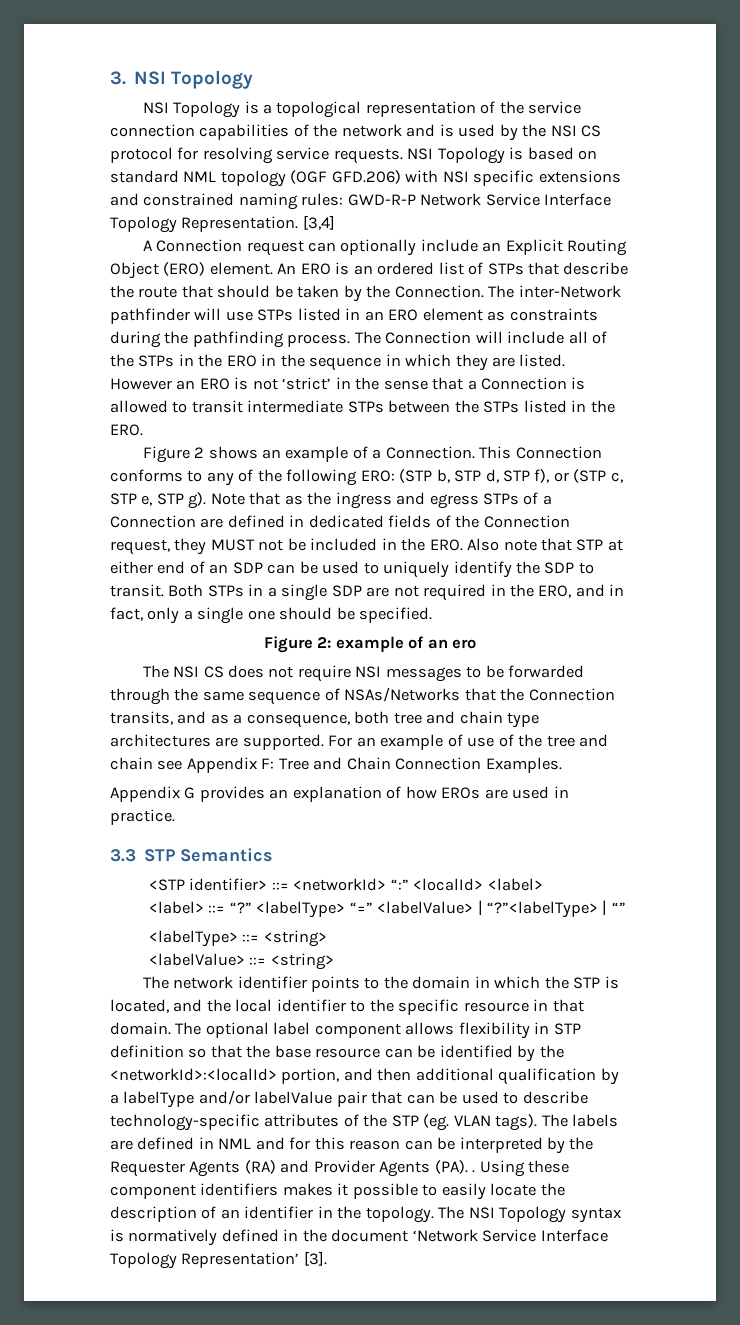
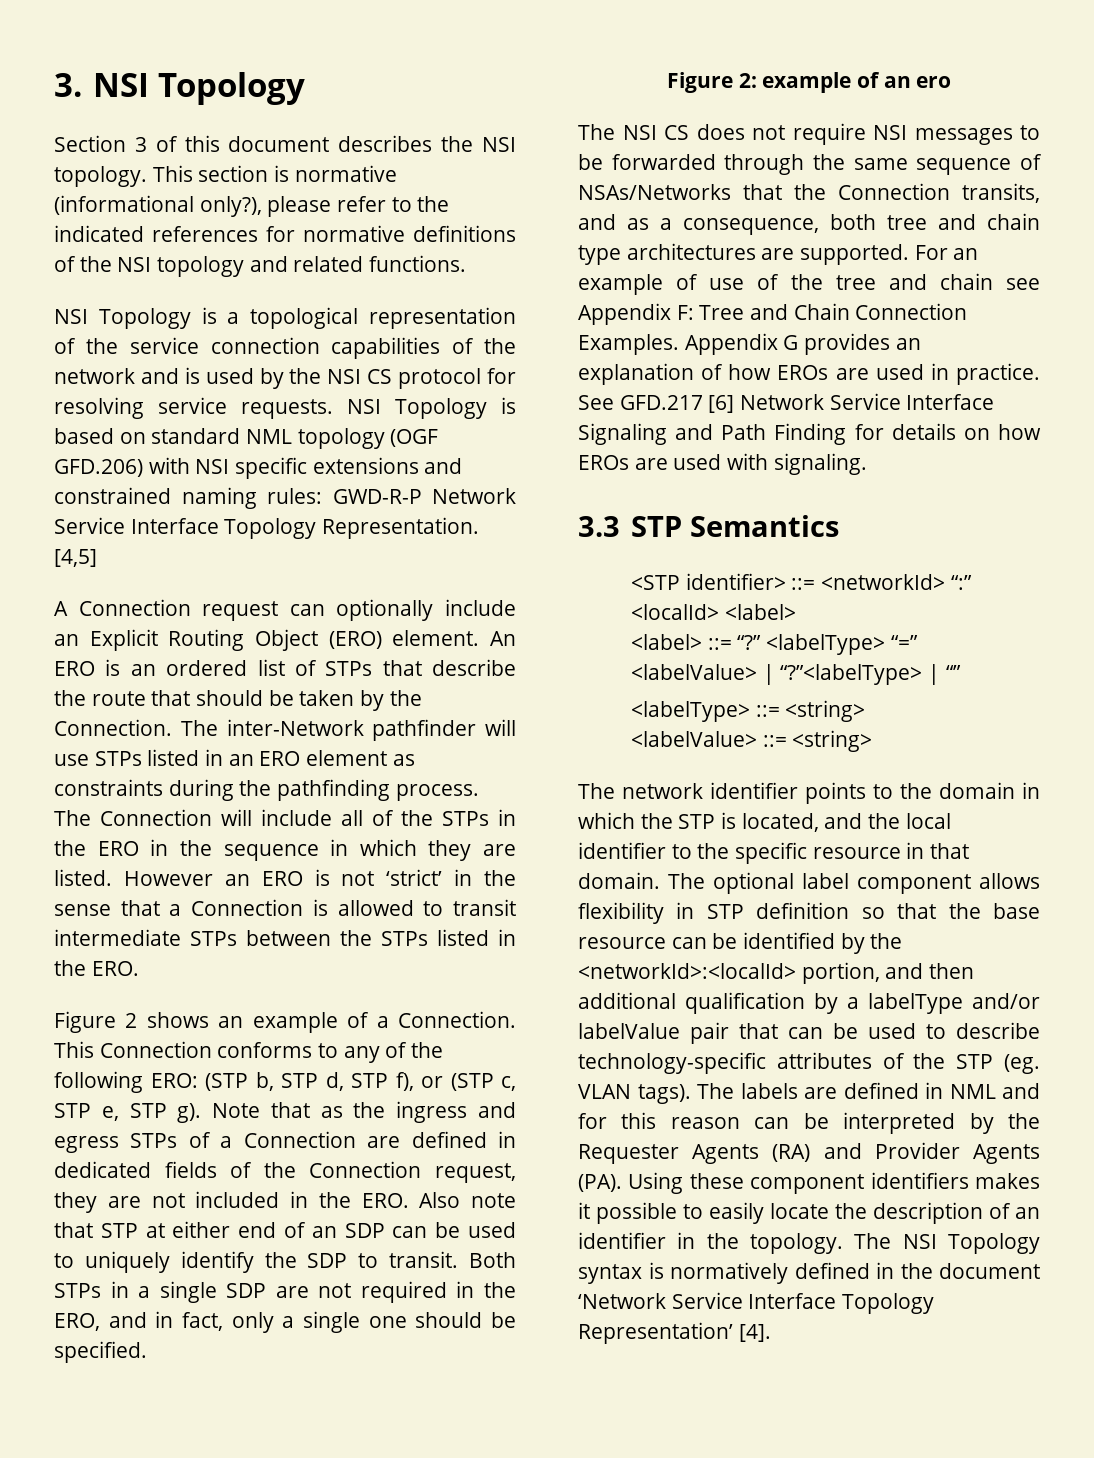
(254, 79) none -> [54,135,516,152] [54,165,397,187] [54,195,450,217] [54,225,516,242] [54,255,467,277] // Section 3 of this document describes the NSI topology. This section is normative (informational only?), please refer to the indicated references for normative definitions of the NSI topology and related functions.
[302,215,335,230] [3,4] -> [54,549,97,567] [4,5]
[210,538,306,551] MUST not be -> [107,1193,185,1208] are not
(562, 765) // -> (679, 344) none
(175, 817) none -> [578,393,995,413] [578,423,1041,445] [578,453,867,475] See GFD.217 [6] Network Service Interface Signaling and Path Finding for details on how EROs are used with signaling.
[472,1170,476,1173] . -> (622, 1183) none
[303,1251,327,1266] [3]. -> [738,1324,771,1342] [4].

